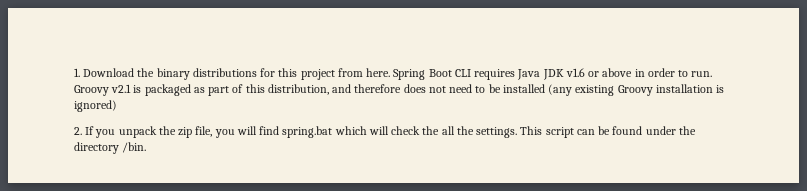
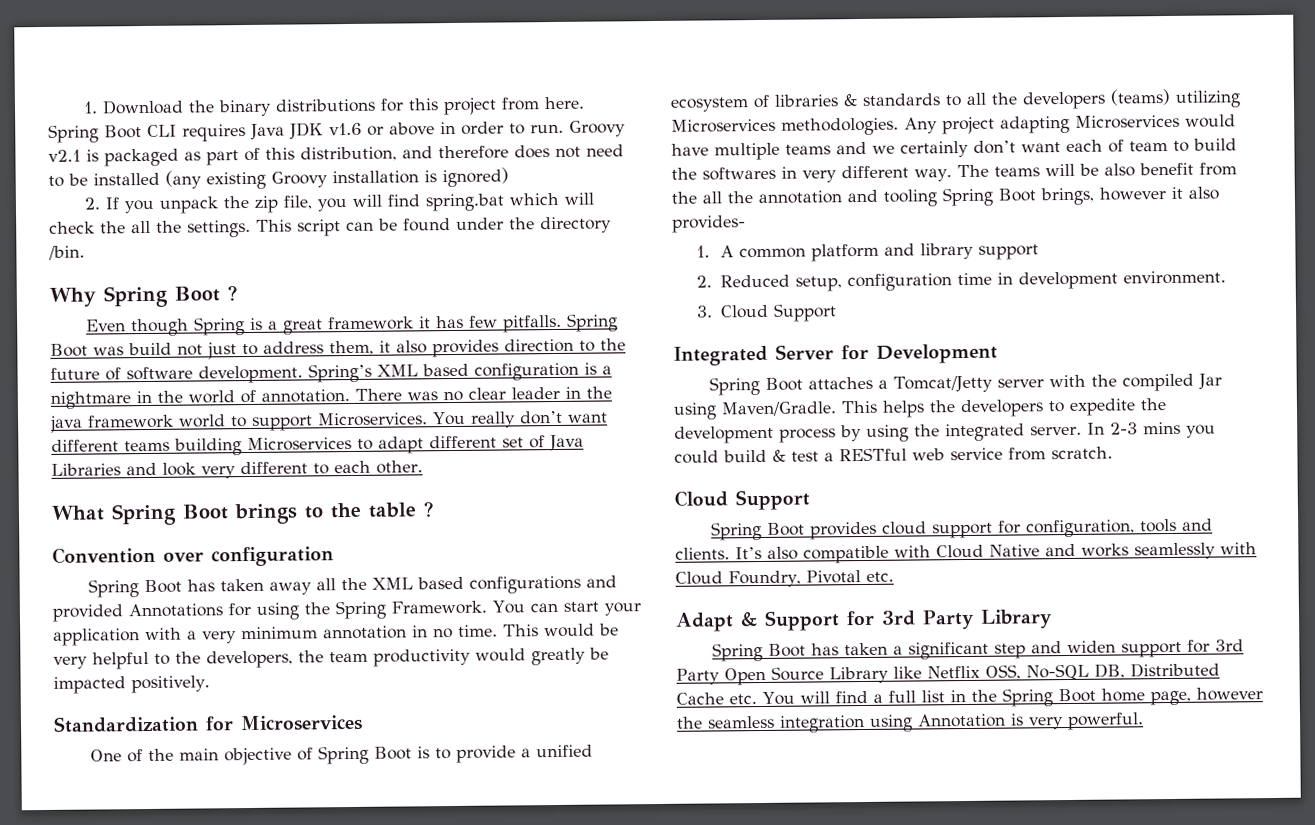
(147, 147) none -> [49,285,238,308] [85,313,618,337] [50,338,626,360] [50,362,612,384] [50,386,612,409] [50,410,608,433] [51,434,584,456] [51,460,423,479] [51,501,435,526] [52,546,334,567] [87,575,617,598] [52,600,641,622] [53,623,619,646] [53,647,609,670] [53,675,210,694] [53,714,363,733] [89,744,593,766] [670,88,1241,112] [671,114,1236,136] [671,138,1237,161] [671,162,1237,183] [671,186,1219,207] [672,215,746,233] [695,242,1039,262] [695,270,1226,292] [695,303,837,322] [673,343,998,366] [708,373,1223,396] [673,398,1167,420] [674,421,1216,444] [674,446,1113,464] [674,489,810,511] [710,518,1213,541] [675,542,1257,564] [675,570,894,588] [675,609,1053,632] [711,639,1244,662] [676,662,1220,686] [676,687,1263,707] [676,712,1144,733] // Why Spring Boot ? // Even though Spring is a great framework it has few pitfalls. Spring Boot was build not just to address them, it also provides direction to the future of software development. Spring’s XML based configuration is a nightmare in the world of annotation. There was no clear leader in the java framework world to support Microservices. You really don’t want different teams building Microservices to adapt different set of Java Libraries and look very different to each other. // What Spring Boot brings to the table ? // Convention over configuration // Spring Boot has taken away all the XML based configurations and provided Annotations for using the Spring Framework. You can start your application with a very minimum annotation in no time. This would be very helpful to the developers, the team productivity would greatly be impacted positively. // Standardization for Microservices // One of the main objective of Spring Boot is to provide a unified ecosystem of libraries & standards to all the developers (teams) utilizing Microservices methodologies. Any project adapting Microservices would have multiple teams and we certainly don’t want each of team to build the softwares in very different way. The teams will be also benefit from the all the annotation and tooling Spring Boot brings, however it also provides- // 1. A common platform and library support // 2. Reduced setup, configuration time in development environment. // 3. Cloud Support // Integrated Server for Development // Spring Boot attaches a Tomcat/Jetty server with the compiled Jar using Maven/Gradle. This helps the developers to expedite the development process by using the integrated server. In 2-3 mins you could build & test a RESTful web service from scratch. // Cloud Support // Spring Boot provides cloud support for configuration, tools and clients. It’s also compatible with Cloud Native and works seamlessly with Cloud Foundry, Pivotal etc. // Adapt & Support for 3rd Party Library // Spring Boot has taken a significant step and widen support for 3rd Party Open Source Library like Netflix OSS, No-SQL DB, Distributed Cache etc. You will find a full list in the Spring Boot home page, however the seamless integration using Annotation is very powerful.

